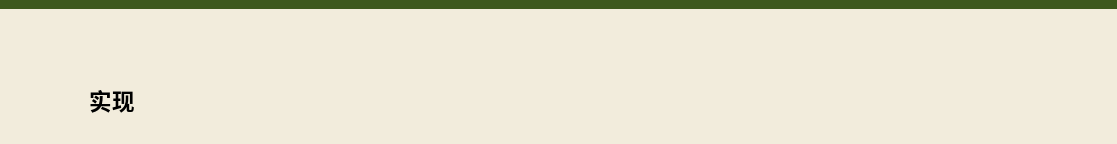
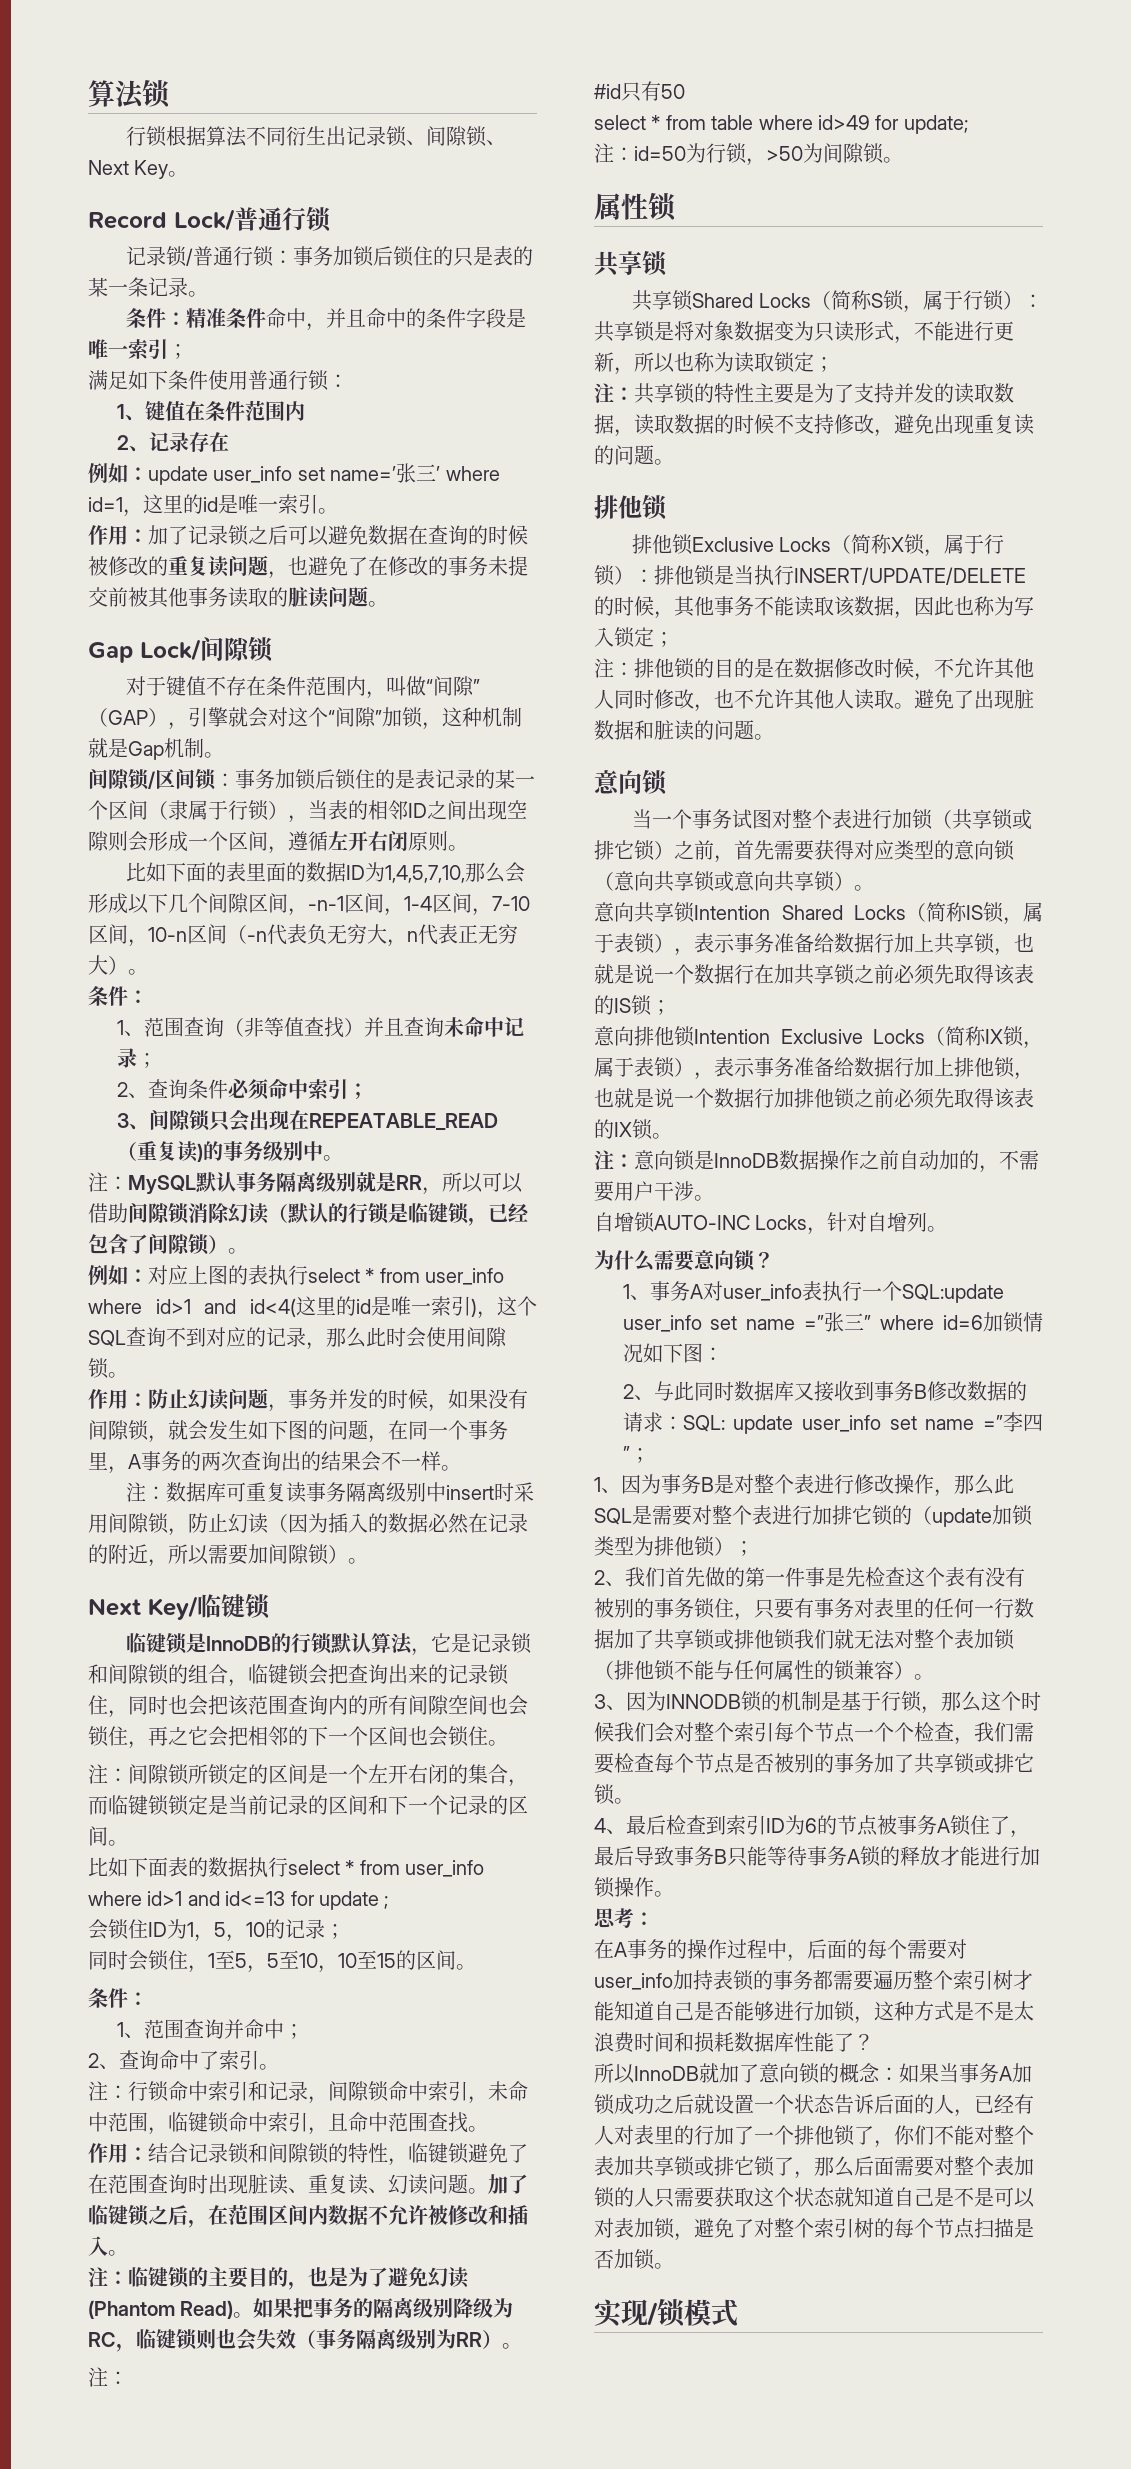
[89,89,135,113] 实现 -> [88,79,171,109] [126,126,507,147] [88,160,189,179] [88,206,332,232] [126,246,534,267] [88,277,208,297] [126,308,527,331] [88,339,188,360] [88,370,348,391] [116,400,305,421] [116,432,229,452] [88,462,500,485] [88,494,338,517] [88,525,528,546] [88,555,528,579] [88,586,388,608] [88,636,274,663] [126,676,481,699] [88,707,522,730] [88,738,224,760] [88,769,535,790] [88,800,527,823] [88,831,468,854] [126,862,526,883] [88,893,530,916] [88,924,518,947] [88,955,148,975] [88,986,148,1006] [116,1017,524,1038] [116,1048,157,1068] [116,1079,368,1100] [116,1109,498,1132] [116,1141,343,1162] [88,1172,523,1195] [88,1203,529,1226] [88,1233,248,1255] [88,1264,505,1286] [88,1296,537,1319] [88,1327,507,1350] [88,1358,128,1379] [88,1388,528,1412] [88,1420,508,1443] [88,1451,461,1474] [126,1482,535,1503] [88,1513,528,1536] [88,1544,368,1567] [88,1593,271,1620] [126,1633,533,1656] [88,1664,509,1687] [88,1695,528,1718] [88,1726,508,1749] [88,1764,528,1787] [88,1795,528,1816] [88,1826,128,1846] [88,1857,485,1878] [88,1891,389,1910] [88,1919,345,1942] [88,1950,476,1973] [88,1988,148,2008] [116,2019,304,2039] [88,2050,279,2070] [88,2081,528,2104] [88,2112,488,2135] [88,2143,528,2166] [88,2174,528,2195] [88,2204,528,2228] [88,2236,128,2256] [88,2267,469,2290] [88,2298,514,2319] [88,2328,522,2352] [88,2367,128,2387] [594,81,685,102] [594,115,968,134] [594,143,903,166] [594,192,677,221] [594,250,668,277] [632,290,1043,313] [594,321,1014,344] [594,352,834,375] [594,383,1014,404] [594,414,1034,437] [594,445,674,465] [594,494,668,520] [632,534,1005,557] [594,565,1026,586] [594,596,1034,619] [594,627,674,648] [594,658,1034,681] [594,689,1034,712] [594,720,774,741] [594,769,668,795] [632,809,1033,830] [594,840,1015,863] [594,871,874,892] [594,902,1043,925] [594,933,1034,956] [594,964,1034,985] [594,995,671,1016] [594,1026,1043,1049] [594,1057,1034,1080] [594,1088,1034,1109] [594,1119,672,1140] [594,1150,1039,1173] [594,1181,714,1202] [594,1212,948,1235] [594,1249,774,1272] [622,1281,1004,1303] [622,1312,1043,1333] [622,1343,723,1363] [622,1381,1027,1402] [622,1412,1043,1434] [622,1446,650,1463] [594,1474,1014,1497] [594,1505,1033,1527] [594,1536,754,1557] [594,1567,1025,1587] [594,1598,1034,1621] [594,1629,1015,1650] [594,1660,934,1681] [594,1691,1041,1714] [594,1722,1034,1745] [594,1753,1034,1774] [594,1784,634,1805] [594,1815,1030,1838] [594,1846,1040,1867] [594,1877,674,1898] [594,1908,654,1928] [594,1939,967,1962] [594,1970,1033,1991] [594,2001,1034,2024] [594,2032,874,2053] [594,2063,1032,2084] [594,2094,1034,2117] [594,2125,1034,2148] [594,2156,1034,2179] [594,2187,1035,2208] [594,2218,1034,2241] [594,2249,674,2270] [594,2298,738,2327] 算法锁 // 行锁根据算法不同衍生出记录锁、间隙锁、Next Key。 // Record Lock/普通行锁 // 记录锁/普通行锁：事务加锁后锁住的只是表的某一条记录。 // 条件：精准条件命中，并且命中的条件字段是唯一索引； // 满足如下条件使用普通行锁： // 1、键值在条件范围内 // 2、记录存在 // 例如：update user_info set name=’张三’ where id=1，这里的id是唯一索引。 // 作用：加了记录锁之后可以避免数据在查询的时候被修改的重复读问题，也避免了在修改的事务未提交前被其他事务读取的脏读问题。 // Gap Lock/间隙锁 // 对于键值不存在条件范围内，叫做“间隙”（GAP），引擎就会对这个“间隙”加锁，这种机制就是Gap机制。 // 间隙锁/区间锁：事务加锁后锁住的是表记录的某一个区间（隶属于行锁），当表的相邻ID之间出现空隙则会形成一个区间，遵循左开右闭原则。 // 比如下面的表里面的数据ID为1,4,5,7,10,那么会形成以下几个间隙区间，-n-1区间，1-4区间，7-10区间，10-n区间（-n代表负无穷大，n代表正无穷大）。 // 条件： // 1、范围查询（非等值查找）并且查询未命中记录； // 2、查询条件必须命中索引； // 3、间隙锁只会出现在REPEATABLE_READ（重复读)的事务级别中。 // 注：MySQL默认事务隔离级别就是RR，所以可以借助间隙锁消除幻读（默认的行锁是临键锁，已经包含了间隙锁）。 // 例如：对应上图的表执行select * from user_info where id>1 and id<4(这里的id是唯一索引)，这个SQL查询不到对应的记录，那么此时会使用间隙锁。 // 作用：防止幻读问题，事务并发的时候，如果没有间隙锁，就会发生如下图的问题，在同一个事务里，A事务的两次查询出的结果会不一样。 // 注：数据库可重复读事务隔离级别中insert时采用间隙锁，防止幻读（因为插入的数据必然在记录的附近，所以需要加间隙锁）。 // Next Key/临键锁 // 临键锁是InnoDB的行锁默认算法，它是记录锁和间隙锁的组合，临键锁会把查询出来的记录锁住，同时也会把该范围查询内的所有间隙空间也会锁住，再之它会把相邻的下一个区间也会锁住。 // 注：间隙锁所锁定的区间是一个左开右闭的集合，而临键锁锁定是当前记录的区间和下一个记录的区间。 // 比如下面表的数据执行select * from user_info where id>1 and id<=13 for update ; // 会锁住ID为1，5，10的记录； // 同时会锁住，1至5，5至10，10至15的区间。 // 条件： // 1、范围查询并命中； // 2、查询命中了索引。 // 注：行锁命中索引和记录，间隙锁命中索引，未命中范围，临键锁命中索引，且命中范围查找。 // 作用：结合记录锁和间隙锁的特性，临键锁避免了在范围查询时出现脏读、重复读、幻读问题。加了临键锁之后，在范围区间内数据不允许被修改和插入。 // 注：临键锁的主要目的，也是为了避免幻读(Phantom Read)。如果把事务的隔离级别降级为RC，临键锁则也会失效（事务隔离级别为RR）。 // 注： // #id只有50 // select * from table where id>49 for update; // 注：id=50为行锁，>50为间隙锁。 // 属性锁 // 共享锁 // 共享锁Shared Locks（简称S锁，属于行锁）：共享锁是将对象数据变为只读形式，不能进行更新，所以也称为读取锁定； // 注：共享锁的特性主要是为了支持并发的读取数据，读取数据的时候不支持修改，避免出现重复读的问题。 // 排他锁 // 排他锁Exclusive Locks（简称X锁，属于行锁）：排他锁是当执行INSERT/UPDATE/DELETE的时候，其他事务不能读取该数据，因此也称为写入锁定； // 注：排他锁的目的是在数据修改时候，不允许其他人同时修改，也不允许其他人读取。避免了出现脏数据和脏读的问题。 // 意向锁 // 当一个事务试图对整个表进行加锁（共享锁或排它锁）之前，首先需要获得对应类型的意向锁（意向共享锁或意向共享锁）。 // 意向共享锁Intention Shared Locks（简称IS锁，属于表锁），表示事务准备给数据行加上共享锁，也就是说一个数据行在加共享锁之前必须先取得该表的IS锁； // 意向排他锁Intention Exclusive Locks（简称IX锁，属于表锁），表示事务准备给数据行加上排他锁，也就是说一个数据行加排他锁之前必须先取得该表的IX锁。 // 注：意向锁是InnoDB数据操作之前自动加的，不需要用户干涉。 // 自增锁AUTO-INC Locks，针对自增列。 // 为什么需要意向锁？ // 1、事务A对user_info表执行一个SQL:update user_info set name =”张三” where id=6加锁情况如下图： // 2、与此同时数据库又接收到事务B修改数据的请求：SQL: update user_info set name =”李四”； // 1、因为事务B是对整个表进行修改操作，那么此SQL是需要对整个表进行加排它锁的（update加锁类型为排他锁）； // 2、我们首先做的第一件事是先检查这个表有没有被别的事务锁住，只要有事务对表里的任何一行数据加了共享锁或排他锁我们就无法对整个表加锁（排他锁不能与任何属性的锁兼容）。 // 3、因为INNODB锁的机制是基于行锁，那么这个时候我们会对整个索引每个节点一个个检查，我们需要检查每个节点是否被别的事务加了共享锁或排它锁。 // 4、最后检查到索引ID为6的节点被事务A锁住了，最后导致事务B只能等待事务A锁的释放才能进行加锁操作。 // 思考： // 在A事务的操作过程中，后面的每个需要对user_info加持表锁的事务都需要遍历整个索引树才能知道自己是否能够进行加锁，这种方式是不是太浪费时间和损耗数据库性能了？ // 所以InnoDB就加了意向锁的概念：如果当事务A加锁成功之后就设置一个状态告诉后面的人，已经有人对表里的行加了一个排他锁了，你们不能对整个表加共享锁或排它锁了，那么后面需要对整个表加锁的人只需要获取这个状态就知道自己是不是可以对表加锁，避免了对整个索引树的每个节点扫描是否加锁。 // 实现/锁模式

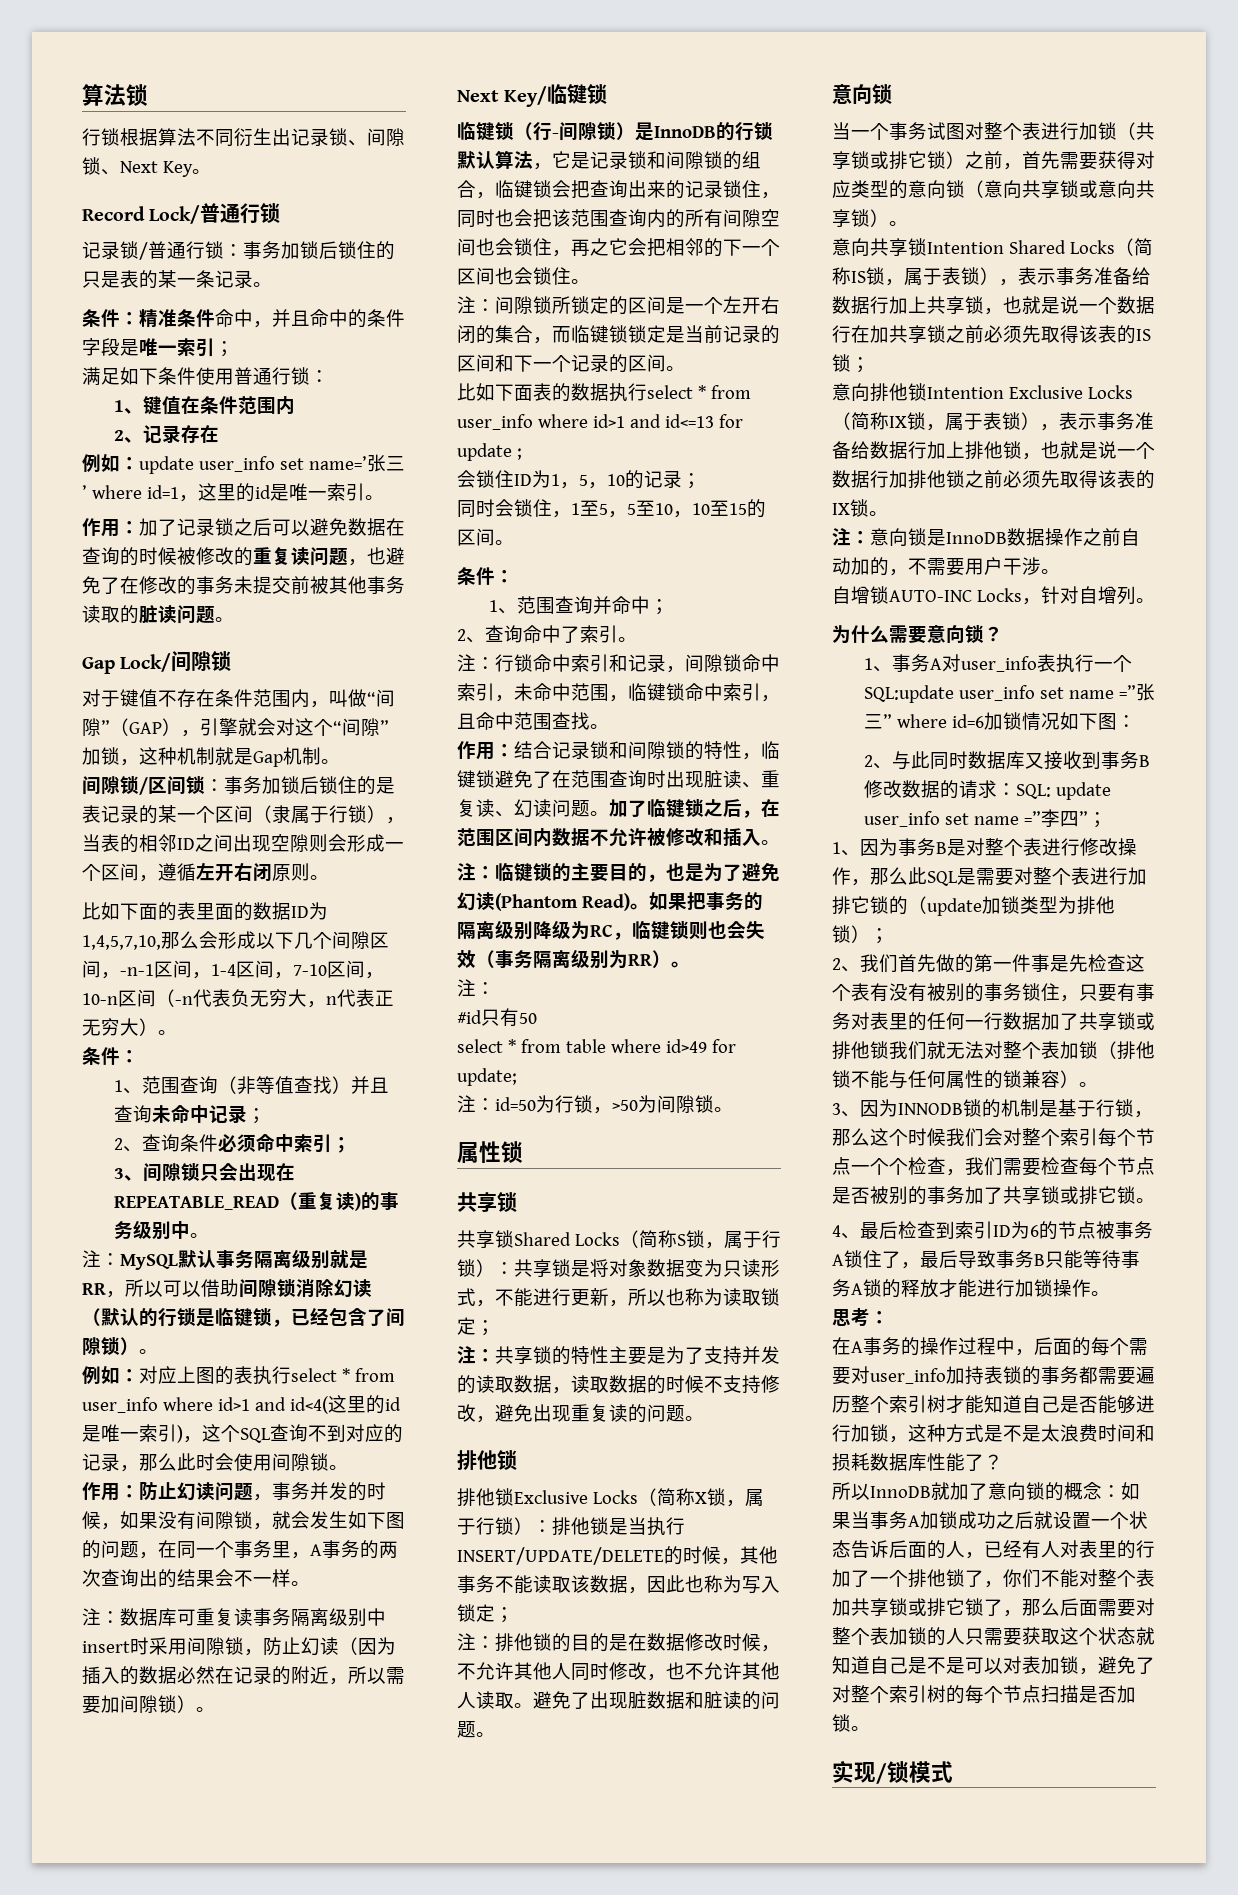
(188, 1643) none -> [514,122,635,141] （行-间隙锁）

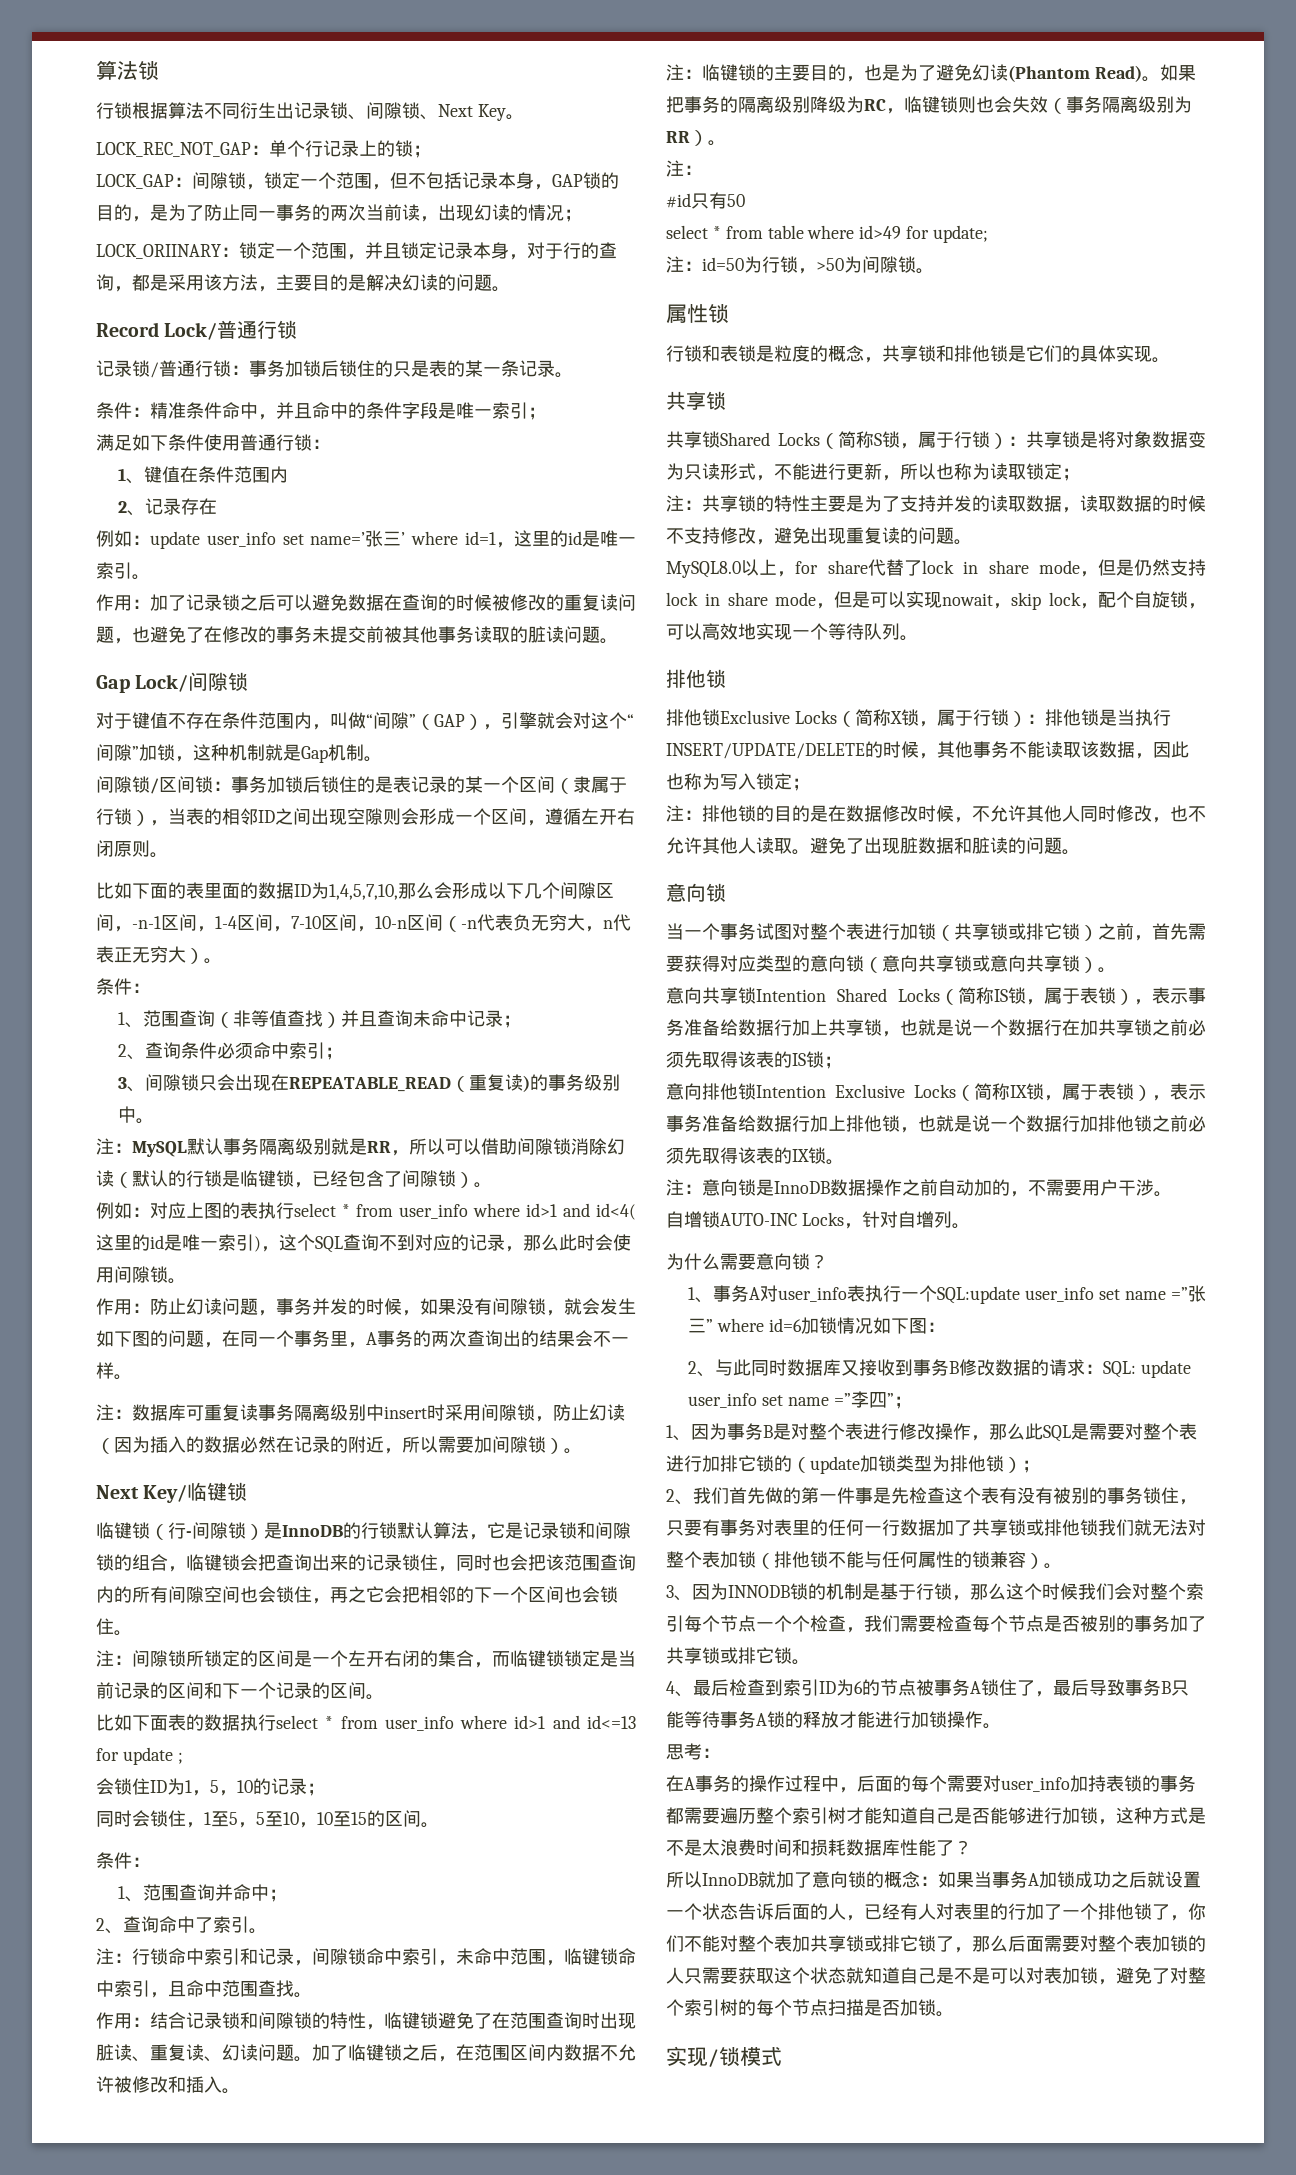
(211, 171) none -> [96,140,431,158] [96,172,619,190] [96,204,582,222] [96,242,617,260] [96,274,510,292] // LOCK_REC_NOT_GAP：单个行记录上的锁； // LOCK_GAP：间隙锁，锁定一个范围，但不包括记录本身，GAP锁的目的，是为了防止同一事务的两次当前读，出现幻读的情况； // LOCK_ORIINARY：锁定一个范围，并且锁定记录本身，对于行的查询，都是采用该方法，主要目的是解决幻读的问题。
(523, 1152) none -> [666,345,1170,363] // 行锁和表锁是粒度的概念，共享锁和排他锁是它们的具体实现。
(704, 1418) none -> [666,559,1206,578] [666,591,1206,610] [666,623,918,641] // MySQL8.0以上，for share代替了lock in share mode，但是仍然支持lock in share mode，但是可以实现nowait，skip lock，配个自旋锁，可以高效地实现一个等待队列。

